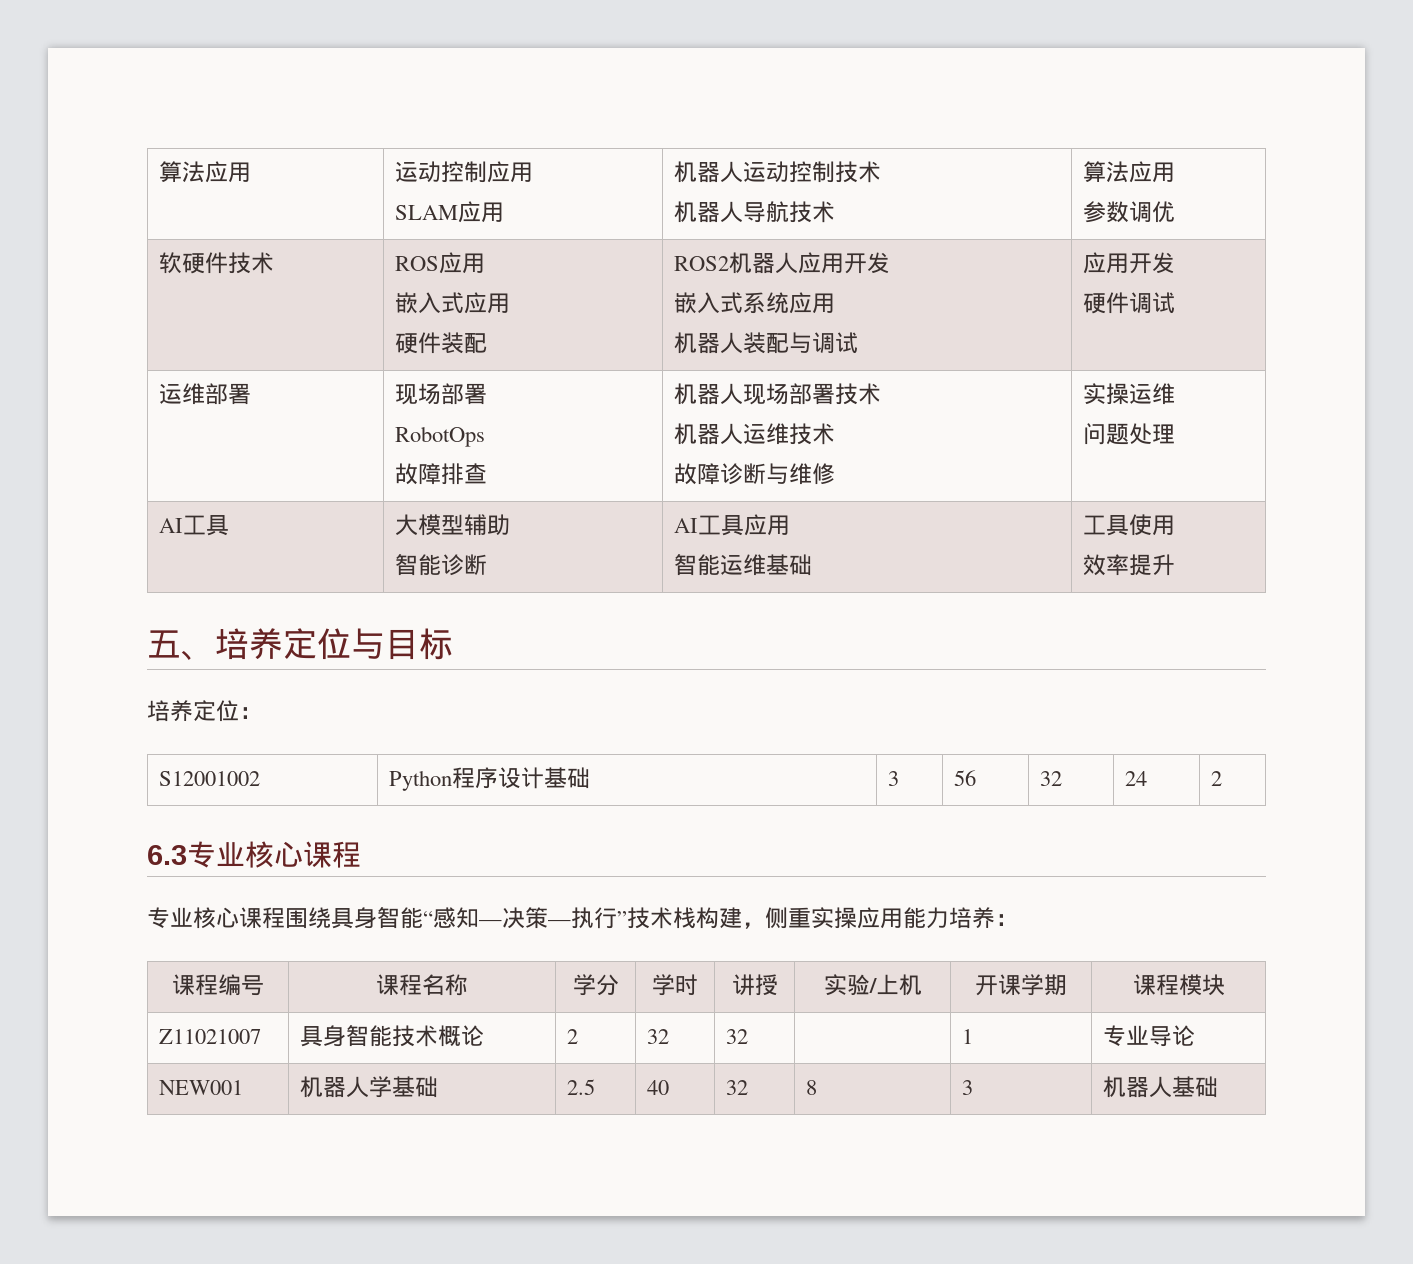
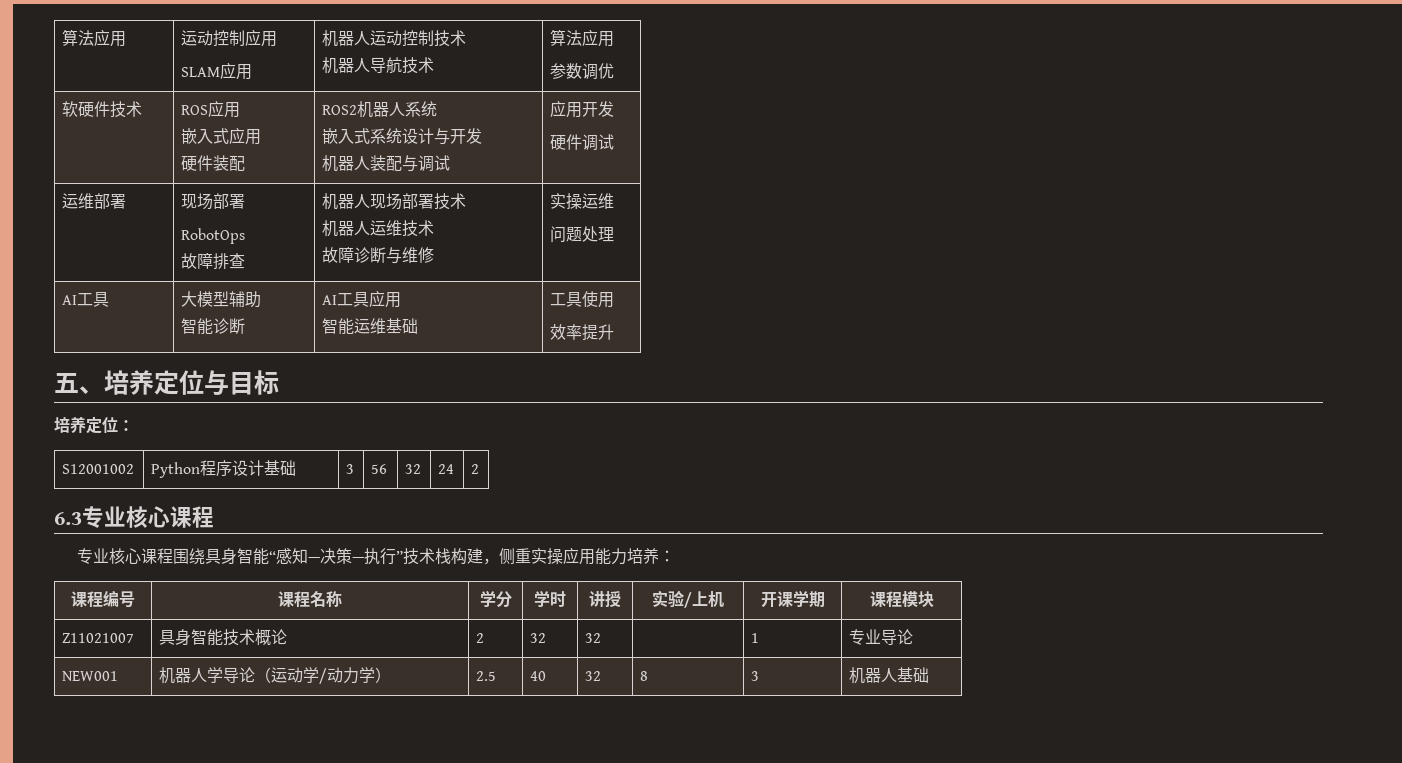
[797,252,890,274] 应用开发 -> [405,101,438,117] 系统
[788,292,835,314] 应用 -> [402,128,483,145] 设计与开发
[391,1076,438,1098] 基础 -> [223,667,392,684] 导论（运动学/动力学）

